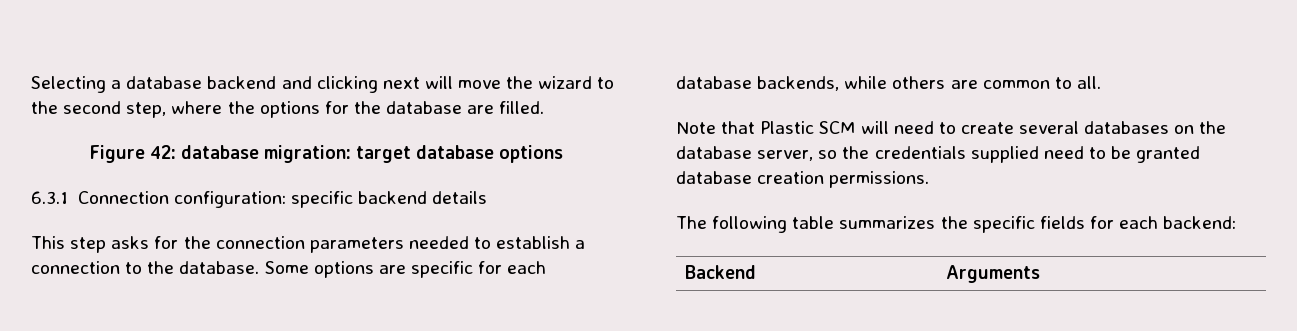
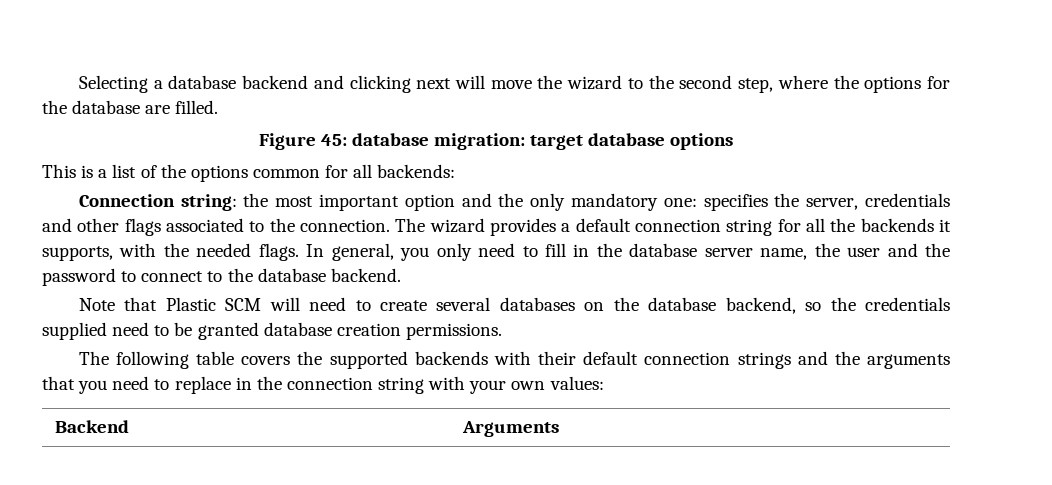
[149,145,176,159] 42: -> [320,134,347,146] 45:
[31,191,488,208] [31,236,586,253] [31,261,547,278] [676,76,1101,91] 6.3.1 Connection configuration: specific backend details // This step asks for the connection parameters needed to establish a connection to the database. Some options are specific for each database backends, while others are common to all. -> [42,164,456,182] [78,193,950,211] [42,218,952,236] [42,243,951,261] [42,268,401,286] This is a list of the options common for all backends: // Connection string: the most important option and the only mandatory one: specifies the server, credentials and other flags associated to the connection. The wizard provides a default connection string for all the backends it supports, with the needed flags. In general, you only need to fill in the database server name, the user and the password to connect to the database backend.
[757,150,814,161] server, -> [725,297,796,314] backend,
[839,216,1237,233] summarizes the specific fields for each backend: -> [241,351,951,369] [42,376,604,394] covers the supported backends with their default connection strings and the arguments that you need to replace in the connection string with your own values:

